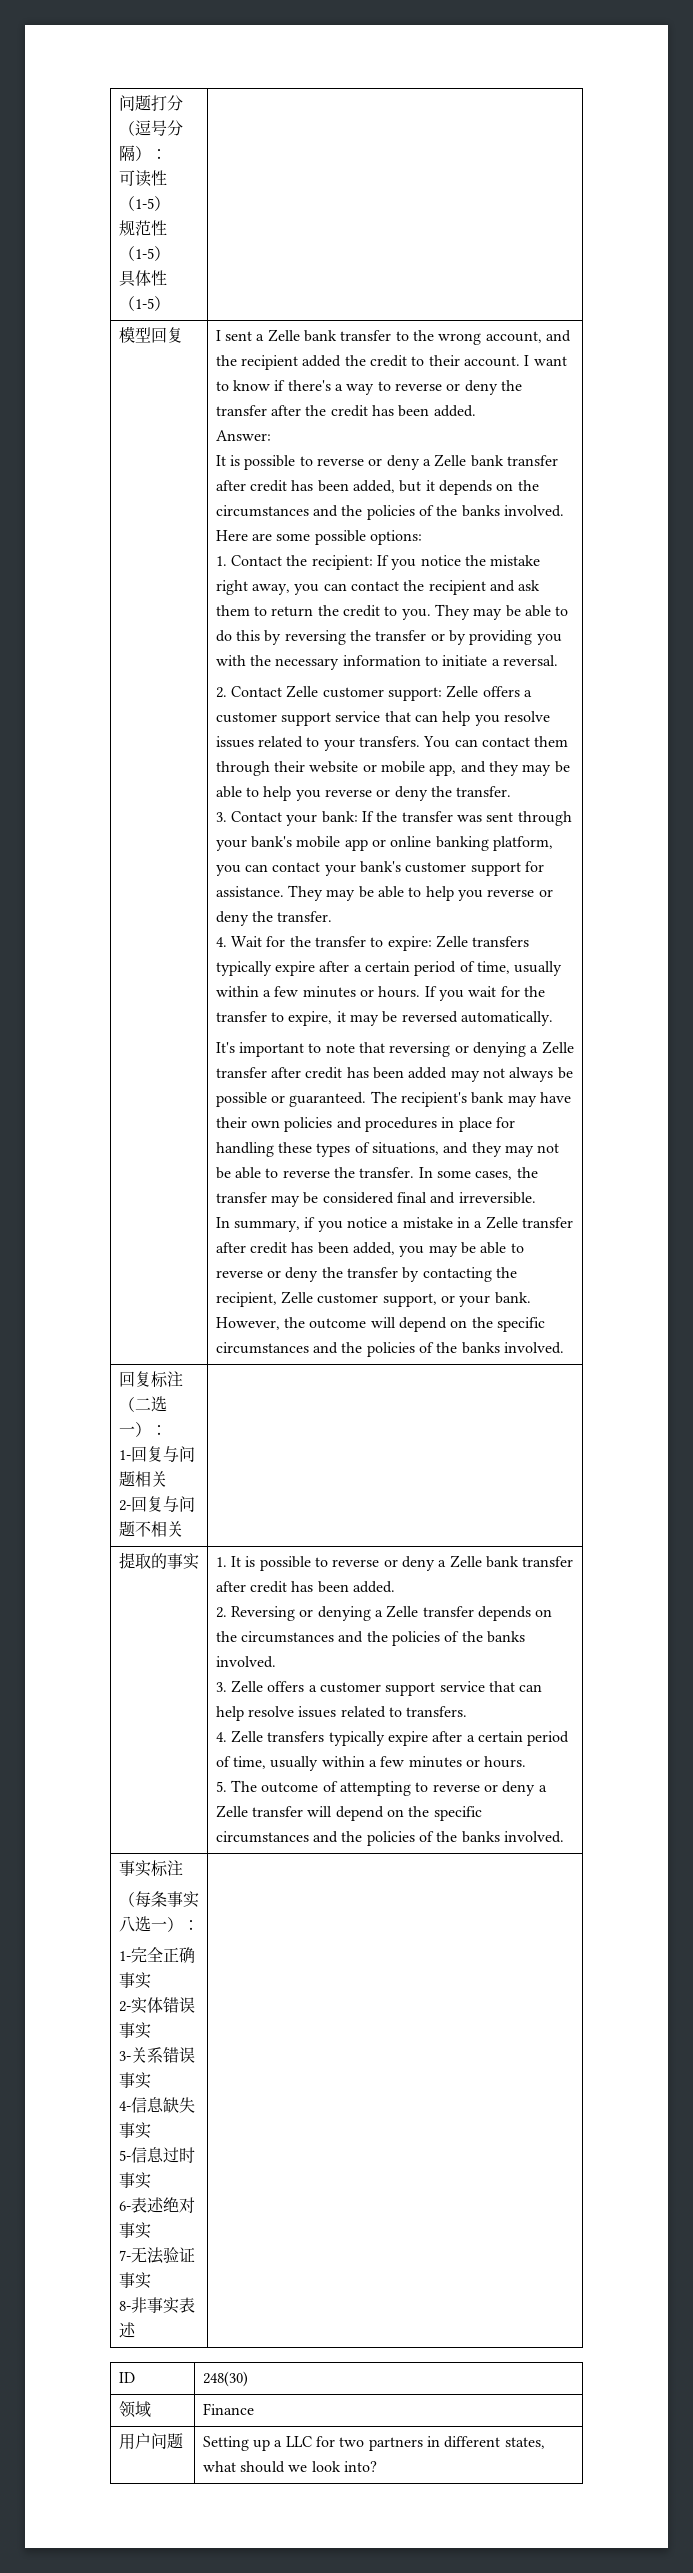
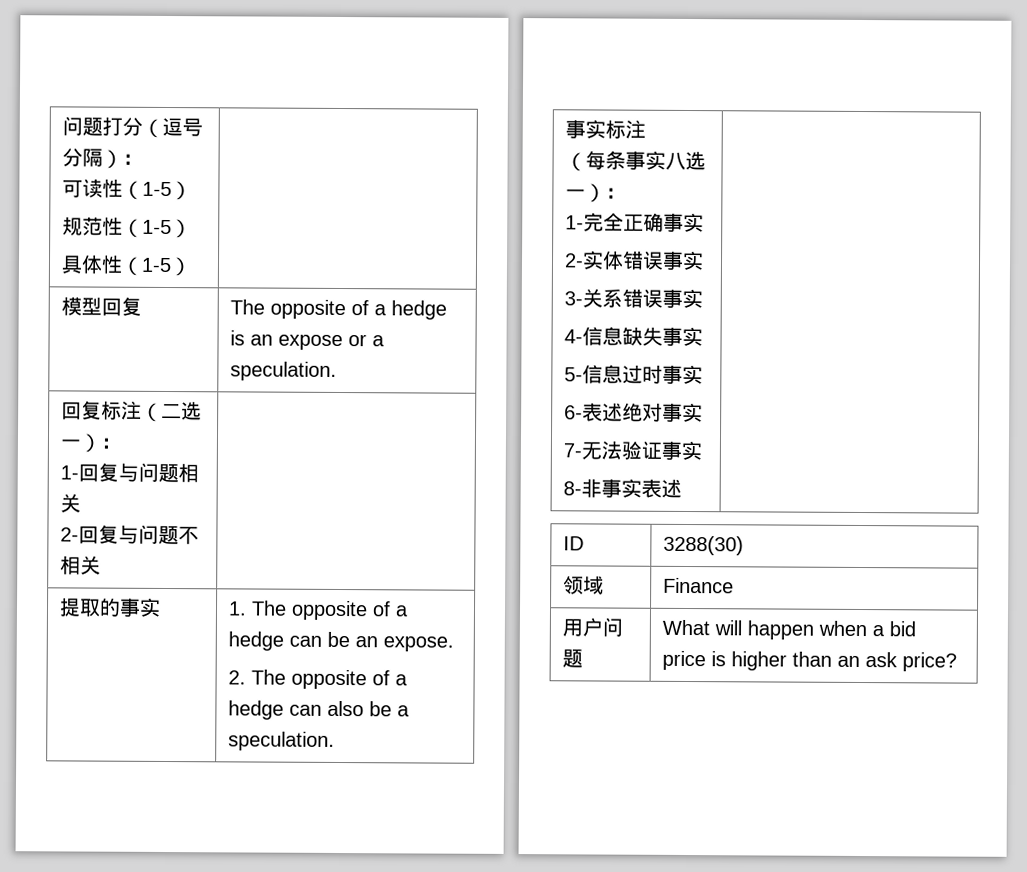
[215,329,571,345] [215,355,567,370] [215,380,522,395] [215,405,476,417] [215,430,271,441] [215,454,558,470] [215,480,539,495] [215,505,564,520] [215,530,423,545] [215,555,541,570] [215,580,541,595] [215,604,569,620] [215,630,562,645] [215,655,558,670] [215,685,532,701] [215,711,550,726] [215,736,569,751] [215,761,570,776] [215,786,512,801] [215,811,572,826] [215,836,553,851] [215,861,544,876] [215,885,553,901] [215,911,333,926] [215,935,530,951] [215,961,563,976] [215,986,545,1001] [215,1011,553,1026] [215,1041,574,1057] [215,1067,573,1082] [215,1091,571,1107] [215,1117,515,1132] [215,1142,560,1157] [215,1167,538,1180] [215,1192,536,1207] [215,1216,573,1232] [215,1242,524,1257] [215,1267,517,1282] [215,1291,531,1307] [215,1317,545,1332] [215,1342,564,1357] I sent a Zelle bank transfer to the wrong account, and the recipient added the credit to their account. I want to know if there's a way to reverse or deny the transfer after the credit has been added. // Answer: // It is possible to reverse or deny a Zelle bank transfer after credit has been added, but it depends on the circumstances and the policies of the banks involved. Here are some possible options: // 1. Contact the recipient: If you notice the mistake right away, you can contact the recipient and ask them to return the credit to you. They may be able to do this by reversing the transfer or by providing you with the necessary information to initiate a reversal. // 2. Contact Zelle customer support: Zelle offers a customer support service that can help you resolve issues related to your transfers. You can contact them through their website or mobile app, and they may be able to help you reverse or deny the transfer. // 3. Contact your bank: If the transfer was sent through your bank's mobile app or online banking platform, you can contact your bank's customer support for assistance. They may be able to help you reverse or deny the transfer. // 4. Wait for the transfer to expire: Zelle transfers typically expire after a certain period of time, usually within a few minutes or hours. If you wait for the transfer to expire, it may be reversed automatically. // It's important to note that reversing or denying a Zelle transfer after credit has been added may not always be possible or guaranteed. The recipient's bank may have their own policies and procedures in place for handling these types of situations, and they may not be able to reverse the transfer. In some cases, the transfer may be considered final and irreversible. // In summary, if you notice a mistake in a Zelle transfer after credit has been added, you may be able to reverse or deny the transfer by contacting the recipient, Zelle customer support, or your bank. However, the outcome will depend on the specific circumstances and the policies of the banks involved. -> [230,299,448,320] [230,330,386,351] [230,361,338,381] The opposite of a hedge is an expose or a speculation.
[231,1555,574,1571] [215,1581,396,1593] [215,1605,553,1621] [215,1631,525,1646] [215,1656,276,1668] [215,1680,543,1696] [215,1706,468,1721] [215,1730,570,1746] [215,1756,527,1771] [215,1780,547,1796] [215,1805,482,1821] [215,1831,564,1846] It is possible to reverse or deny a Zelle bank transfer after credit has been added. // 2. Reversing or denying a Zelle transfer depends on the circumstances and the policies of the banks involved. // 3. Zelle offers a customer support service that can help resolve issues related to transfers. // 4. Zelle transfers typically expire after a certain period of time, usually within a few minutes or hours. // 5. The outcome of attempting to reverse or deny a Zelle transfer will depend on the specific circumstances and the policies of the banks involved. -> [251,600,410,621] [228,631,455,652] [228,669,409,690] [228,700,411,720] [228,731,336,751] The opposite of a hedge can be an expose. // 2. The opposite of a hedge can also be a speculation.
[202,2371,248,2387] 248(30) -> [663,535,745,556] 3288(30)
[202,2436,545,2451] [202,2461,378,2473] Setting up a LLC for two partners in different states, what should we look into? -> [662,619,917,640] [662,650,958,672] What will happen when a bid price is higher than an ask price?

